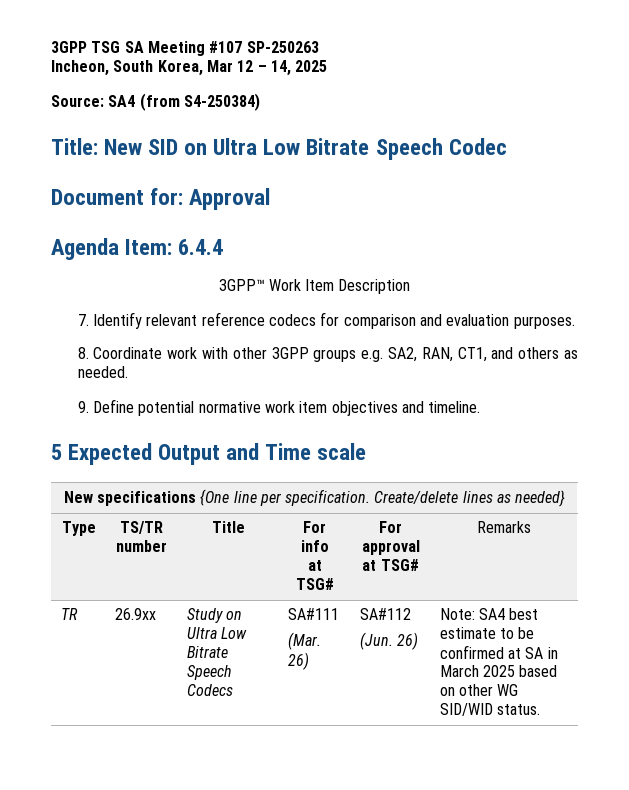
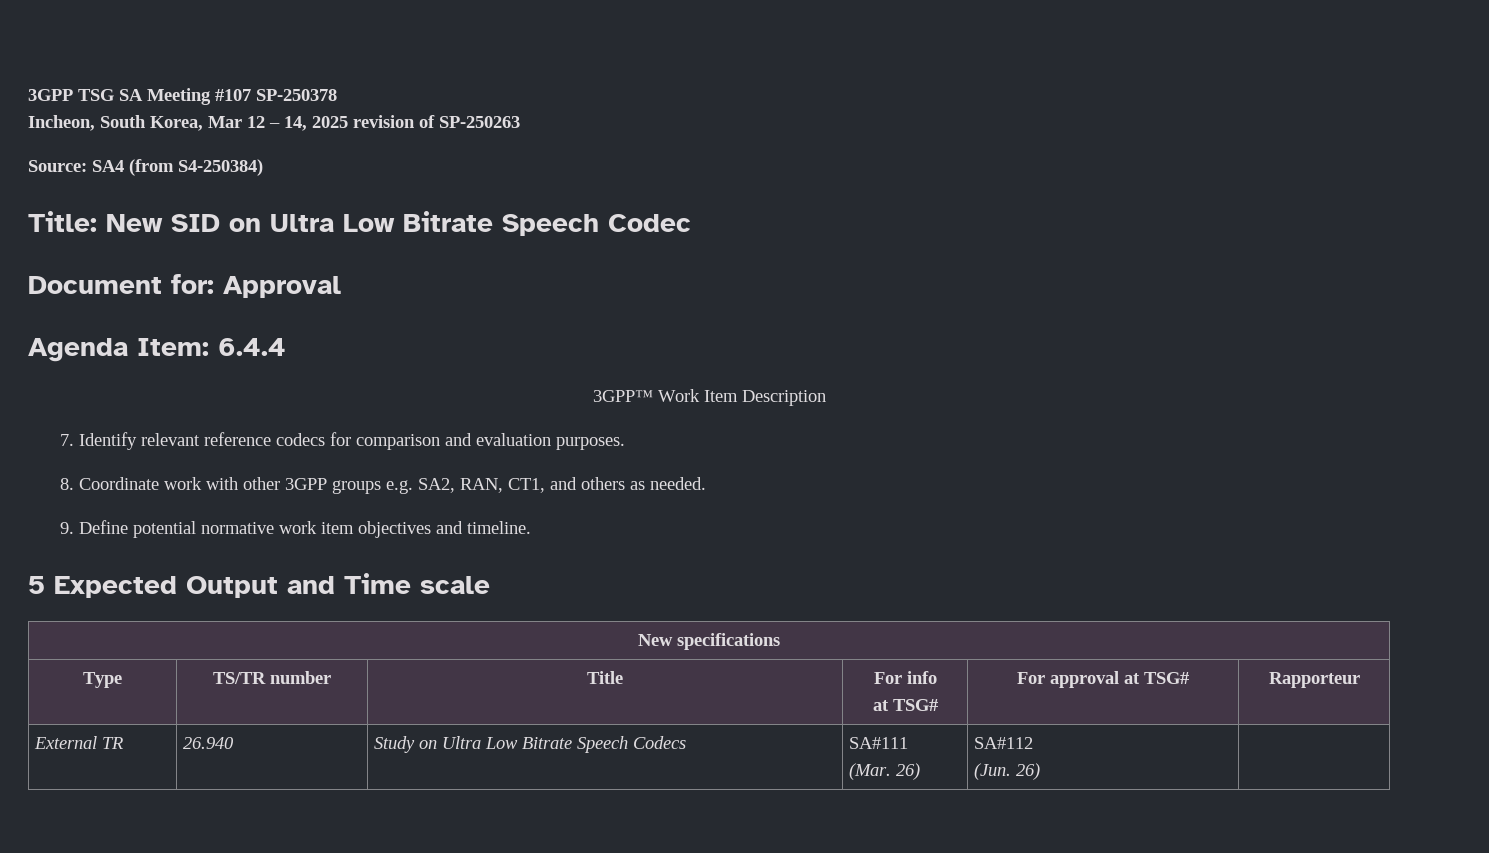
[246,41,319,53] SP-250263 -> [256,89,337,101] SP-250378
(328, 66) none -> [353,115,520,128] revision of SP-250263
[200,489,566,507] {One line per specification. Create/delete lines as needed} -> (780, 641) none
[476,521,531,533] Remarks // -> [1268,672,1360,688] [34,736,98,749] Rapporteur // External
[114,608,156,620] 26.9xx -> [183,737,235,749] 26.940
[439,608,539,620] [439,627,535,639] [439,645,558,659] [439,665,558,677] [439,684,519,696] [439,703,541,716] Note: SA4 best estimate to be confirmed at SA in March 2025 based on other WG SID/WID status. -> (1041, 771) none

